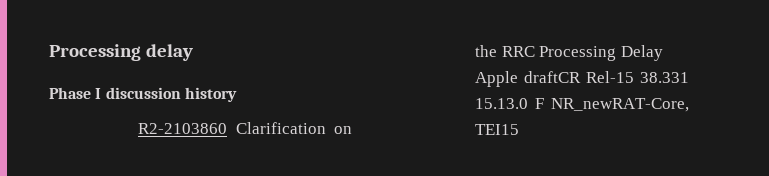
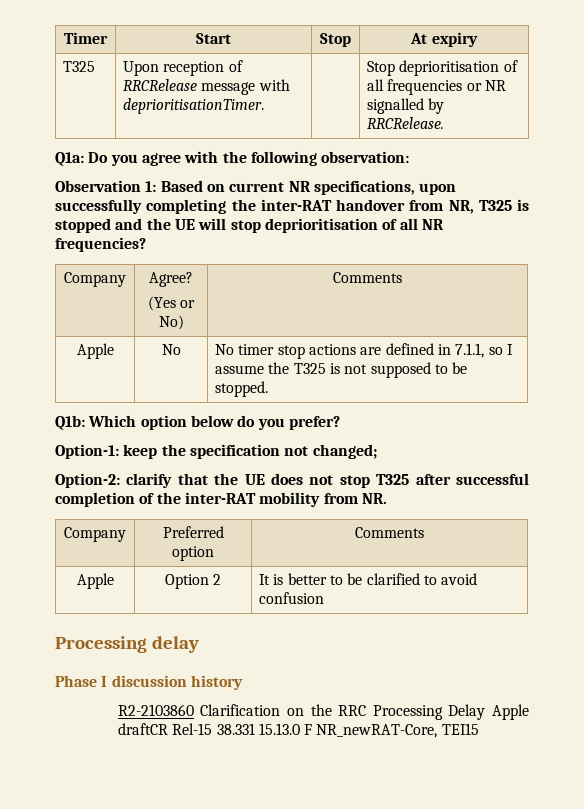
(49, 52) none -> [64,32,108,44] [196,33,231,44] [320,33,351,47] [410,32,478,47] [63,61,96,72] [123,60,243,76] [123,79,290,95] [123,98,265,114] [367,60,518,76] [367,79,507,95] [367,98,445,114] [367,117,445,129] [55,151,410,166] [55,180,457,195] [55,199,529,214] [55,218,444,233] [55,237,146,252] [64,272,126,287] [149,272,193,287] [147,296,196,311] [158,315,184,330] [333,272,402,283] [76,343,114,359] [161,344,181,355] [215,343,514,359] [215,362,468,378] [215,381,269,397] [55,415,340,430] [55,444,377,459] [55,473,529,488] [55,492,387,507] [64,527,126,542] [162,526,224,538] [172,546,214,561] [355,527,424,538] [76,573,114,589] [164,574,222,589] [259,573,478,585] [259,592,325,604] Timer | Start | Stop | At expiry // T325 | Upon reception of RRCRelease message with deprioritisationTimer. | | Stop deprioritisation of all frequencies or NR signalled by RRCRelease. // Q1a: Do you agree with the following observation: // Observation 1: Based on current NR specifications, upon successfully completing the inter-RAT handover from NR, T325 is stopped and the UE will stop deprioritisation of all NR frequencies? // Company | Agree? // (Yes or No) | Comments // Apple | No | No timer stop actions are defined in 7.1.1, so I assume the T325 is not supposed to be stopped. // Q1b: Which option below do you prefer? // Option-1: keep the specification not changed; // Option-2: clarify that the UE does not stop T325 after successful completion of the inter-RAT mobility from NR. // Company | Preferred option | Comments // Apple | Option 2 | It is better to be clarified to avoid confusion //

